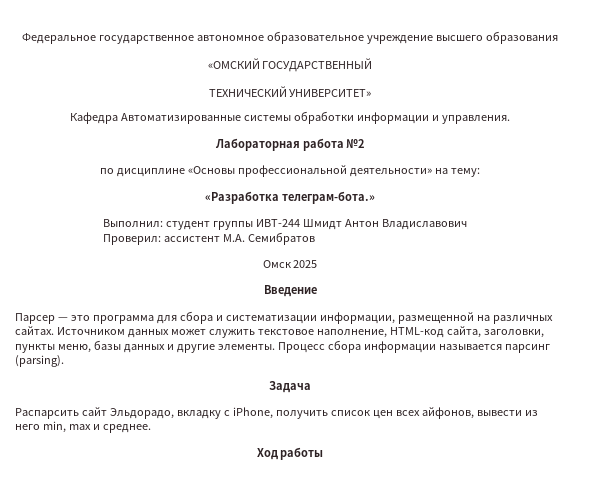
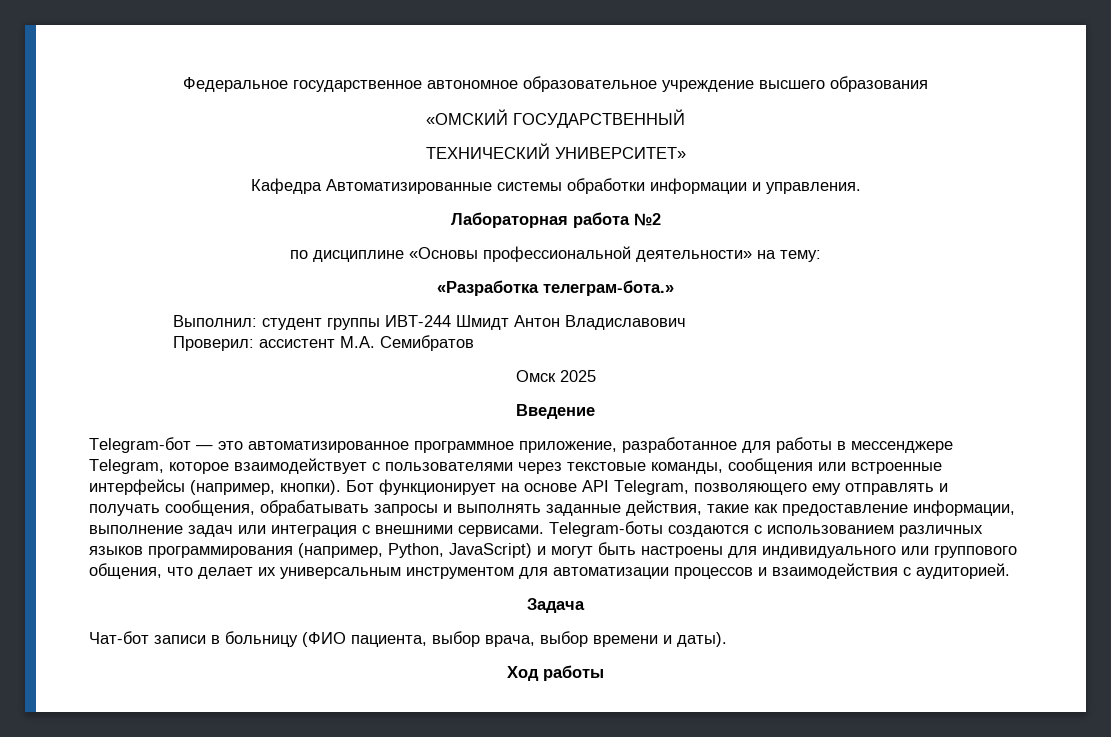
[15,313,55,324] Парсер -> [89,437,191,453] Telegram-бот
[92,311,553,324] [15,326,544,338] [15,340,550,353] [15,355,64,367] [269,381,311,393] [15,407,538,419] [15,421,151,433] программа для сбора и систематизации информации, размещенной на различных сайтах. Источником данных может служить текстовое наполнение, HTML-код сайта, заголовки, пункты меню, базы данных и другие элементы. Процесс сбора информации называется парсинг (parsing). // Задача // Распарсить сайт Эльдорадо, вкладку с iPhone, получить список цен всех айфонов, вывести из него min, max и среднее. -> [248,437,953,453] [89,458,942,474] [89,479,948,495] [89,500,1015,516] [89,521,983,537] [89,542,1017,558] [89,563,1010,579] [527,598,585,613] [89,631,727,647] автоматизированное программное приложение, разработанное для работы в мессенджере Telegram, которое взаимодействует с пользователями через текстовые команды, сообщения или встроенные интерфейсы (например, кнопки). Бот функционирует на основе API Telegram, позволяющего ему отправлять и получать сообщения, обрабатывать запросы и выполнять заданные действия, такие как предоставление информации, выполнение задач или интеграция с внешними сервисами. Telegram-боты создаются с использованием различных языков программирования (например, Python, JavaScript) и могут быть настроены для индивидуального или группового общения, что делает их универсальным инструментом для автоматизации процессов и взаимодействия с аудиторией. // Задача // Чат-бот записи в больницу (ФИО пациента, выбор врача, выбор времени и даты).

